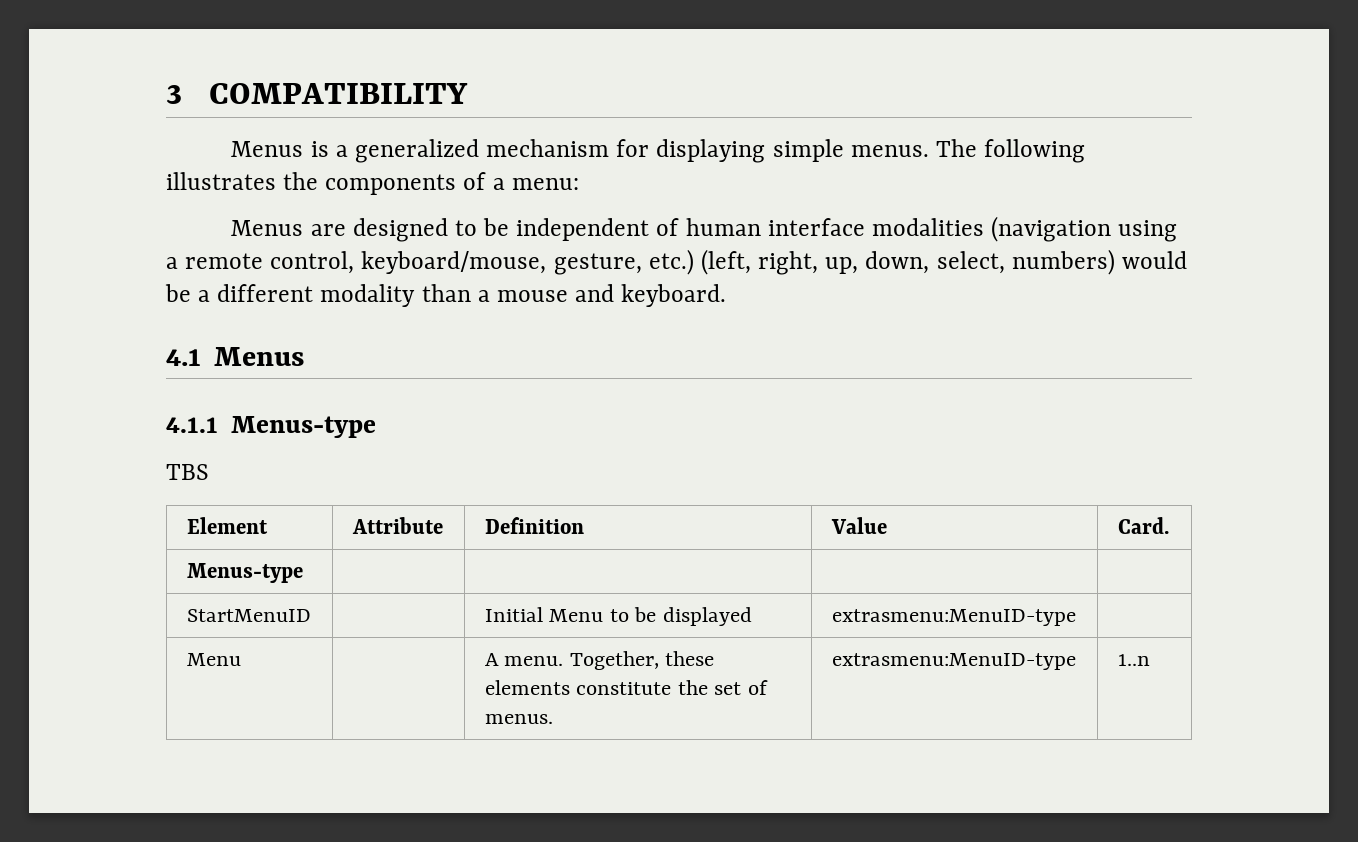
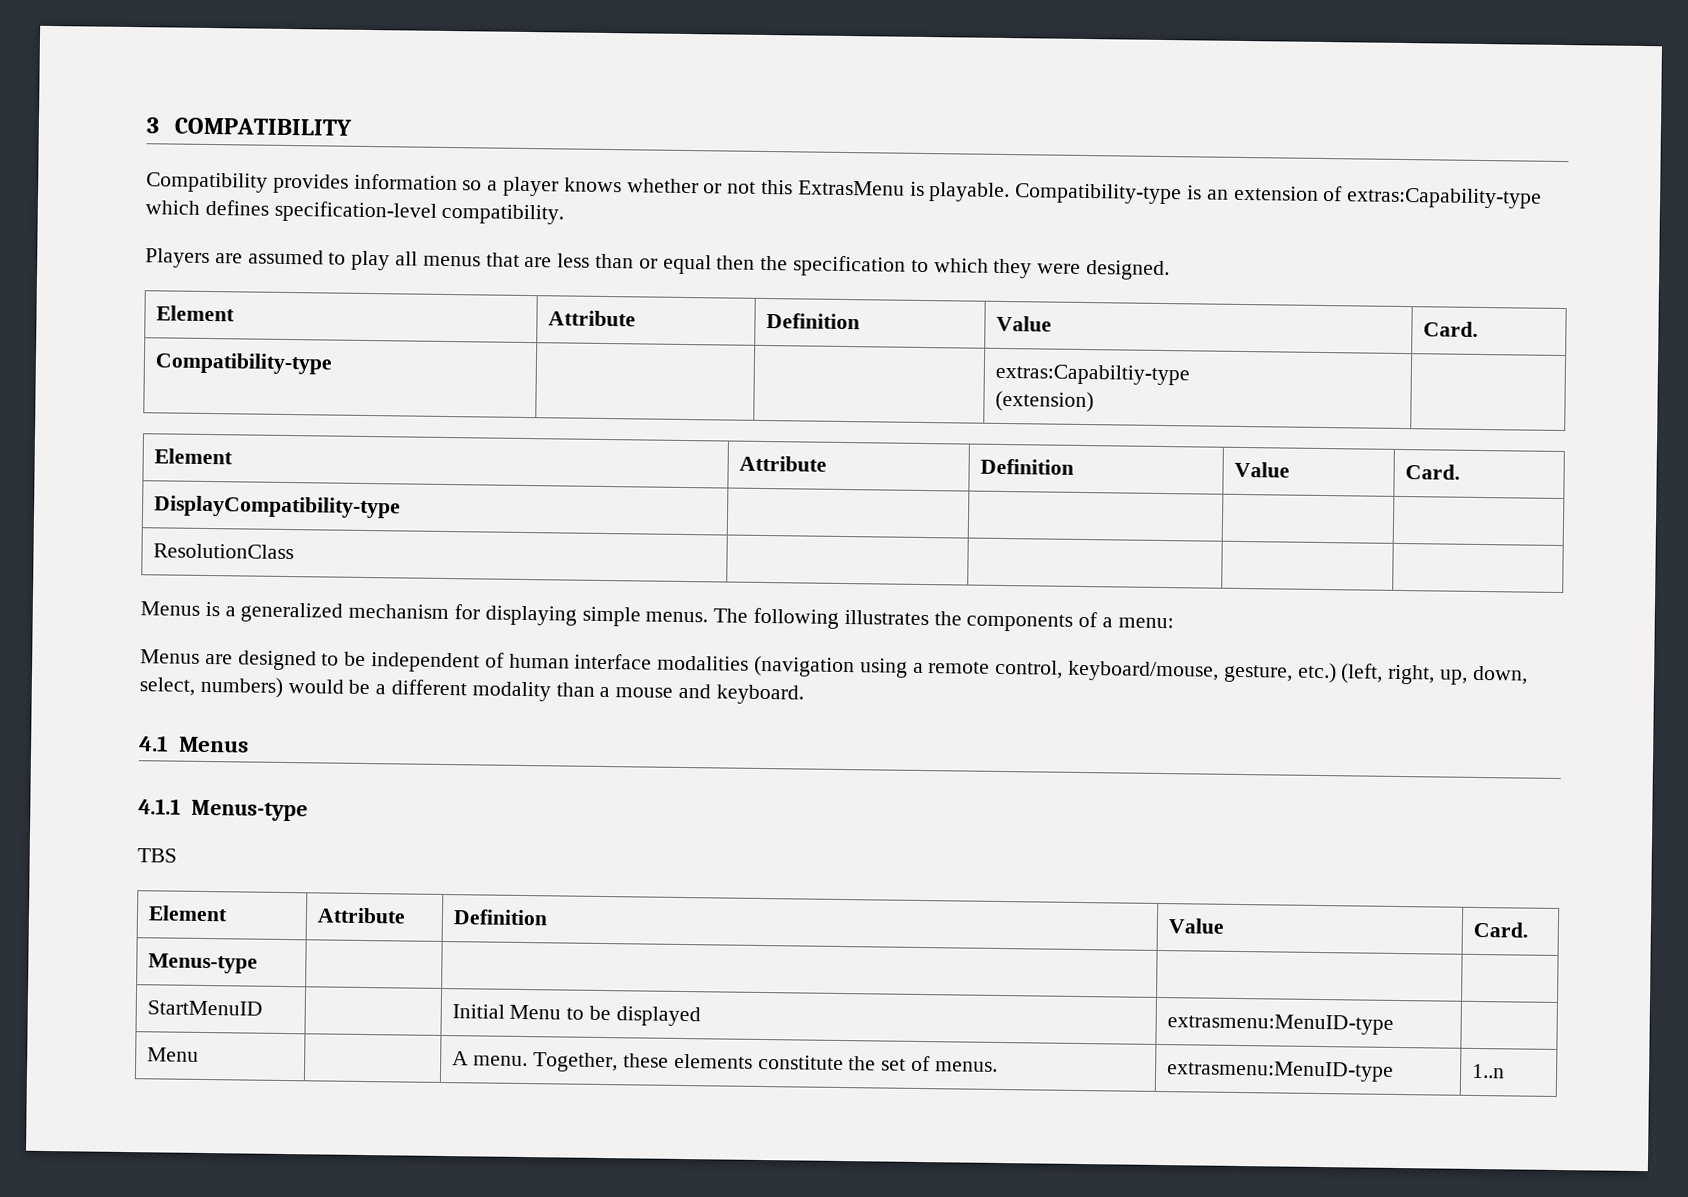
(468, 93) none -> [146,172,1543,209] [145,199,565,225] [145,248,1171,281] [155,305,235,322] [547,310,636,327] [765,312,860,330] [995,315,1052,332] [1422,321,1478,337] [154,352,333,375] [994,363,1190,386] [994,390,1094,413] [153,448,233,465] [738,455,827,472] [979,458,1074,475] [1233,461,1290,478] [1404,464,1460,480] [152,495,401,519] [152,543,294,560] // Compatibility provides information so a player knows whether or not this ExtrasMenu is playable. Compatibility-type is an extension of extras:Capability-type which defines specification-level compatibility. // Players are assumed to play all menus that are less than or equal then the specification to which they were designed. // Element | Attribute | Definition | Value | Card. // Compatibility-type | | | extras:Capabiltiy-type // (extension) | // Element | Attribute | Definition | Value | Card. // DisplayCompatibility-type | | | | // ResolutionClass | | | |

